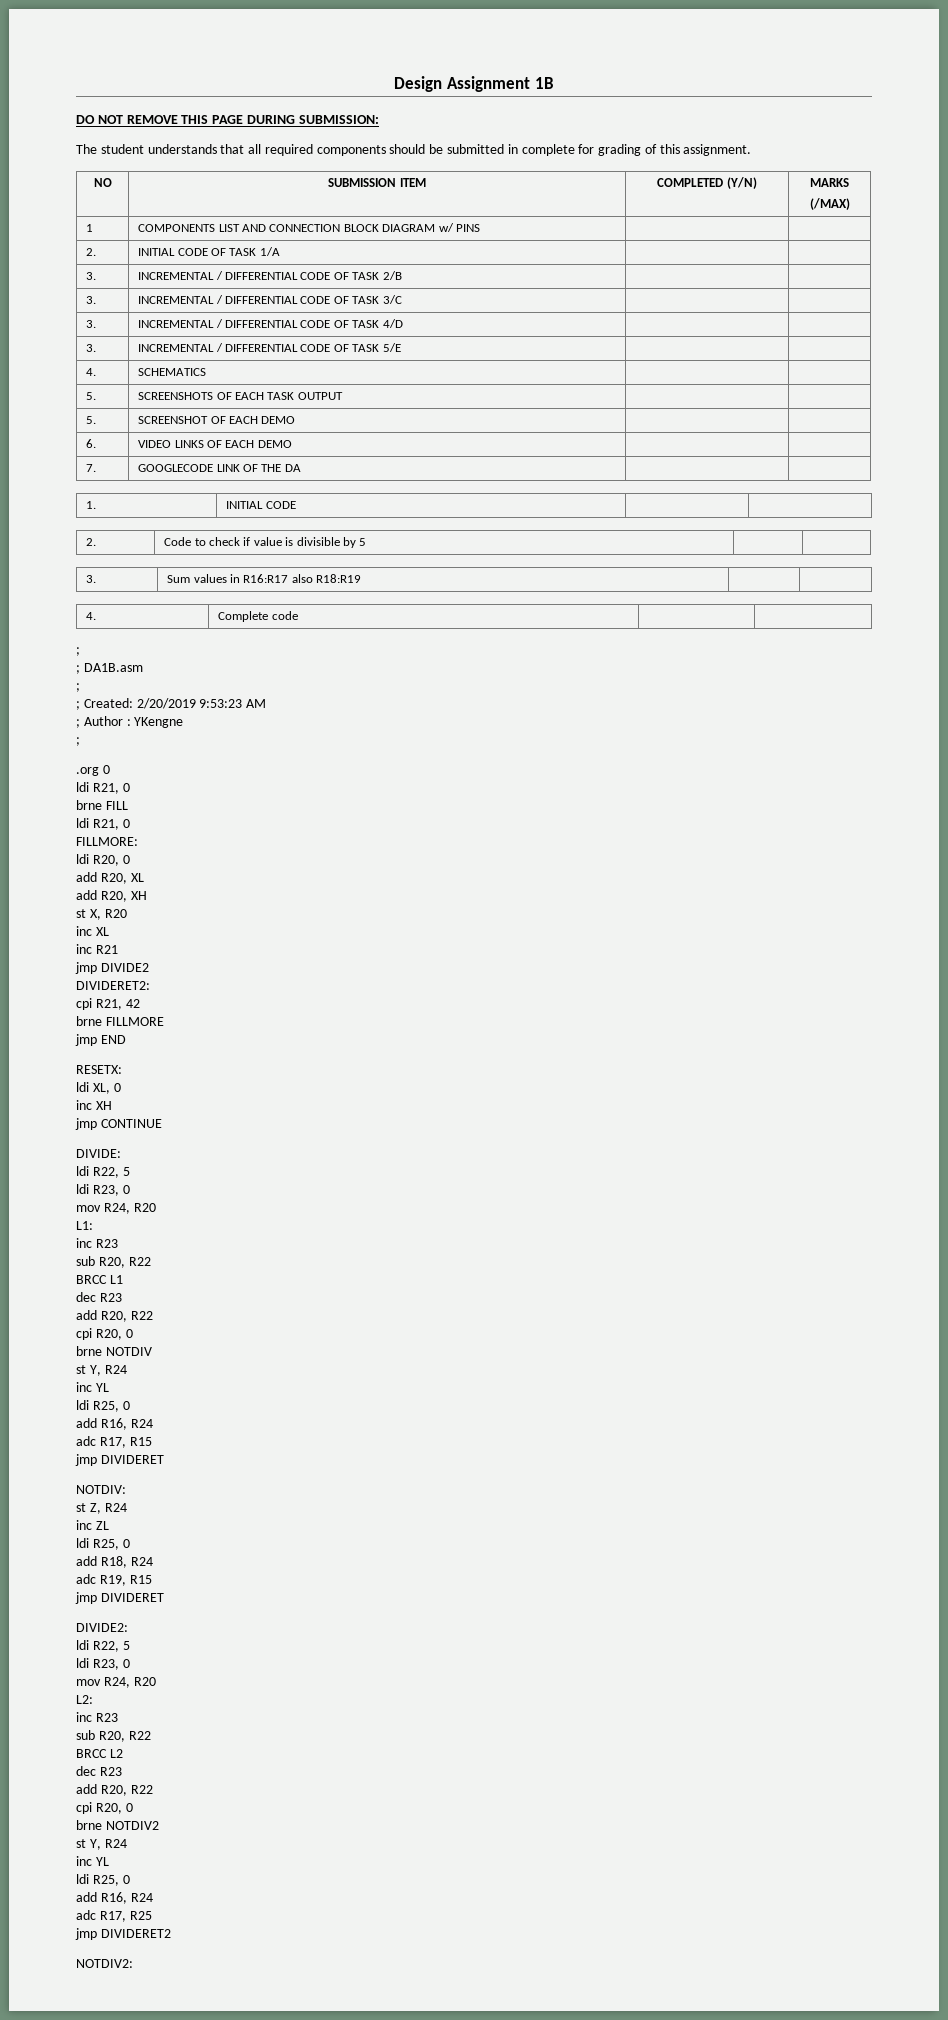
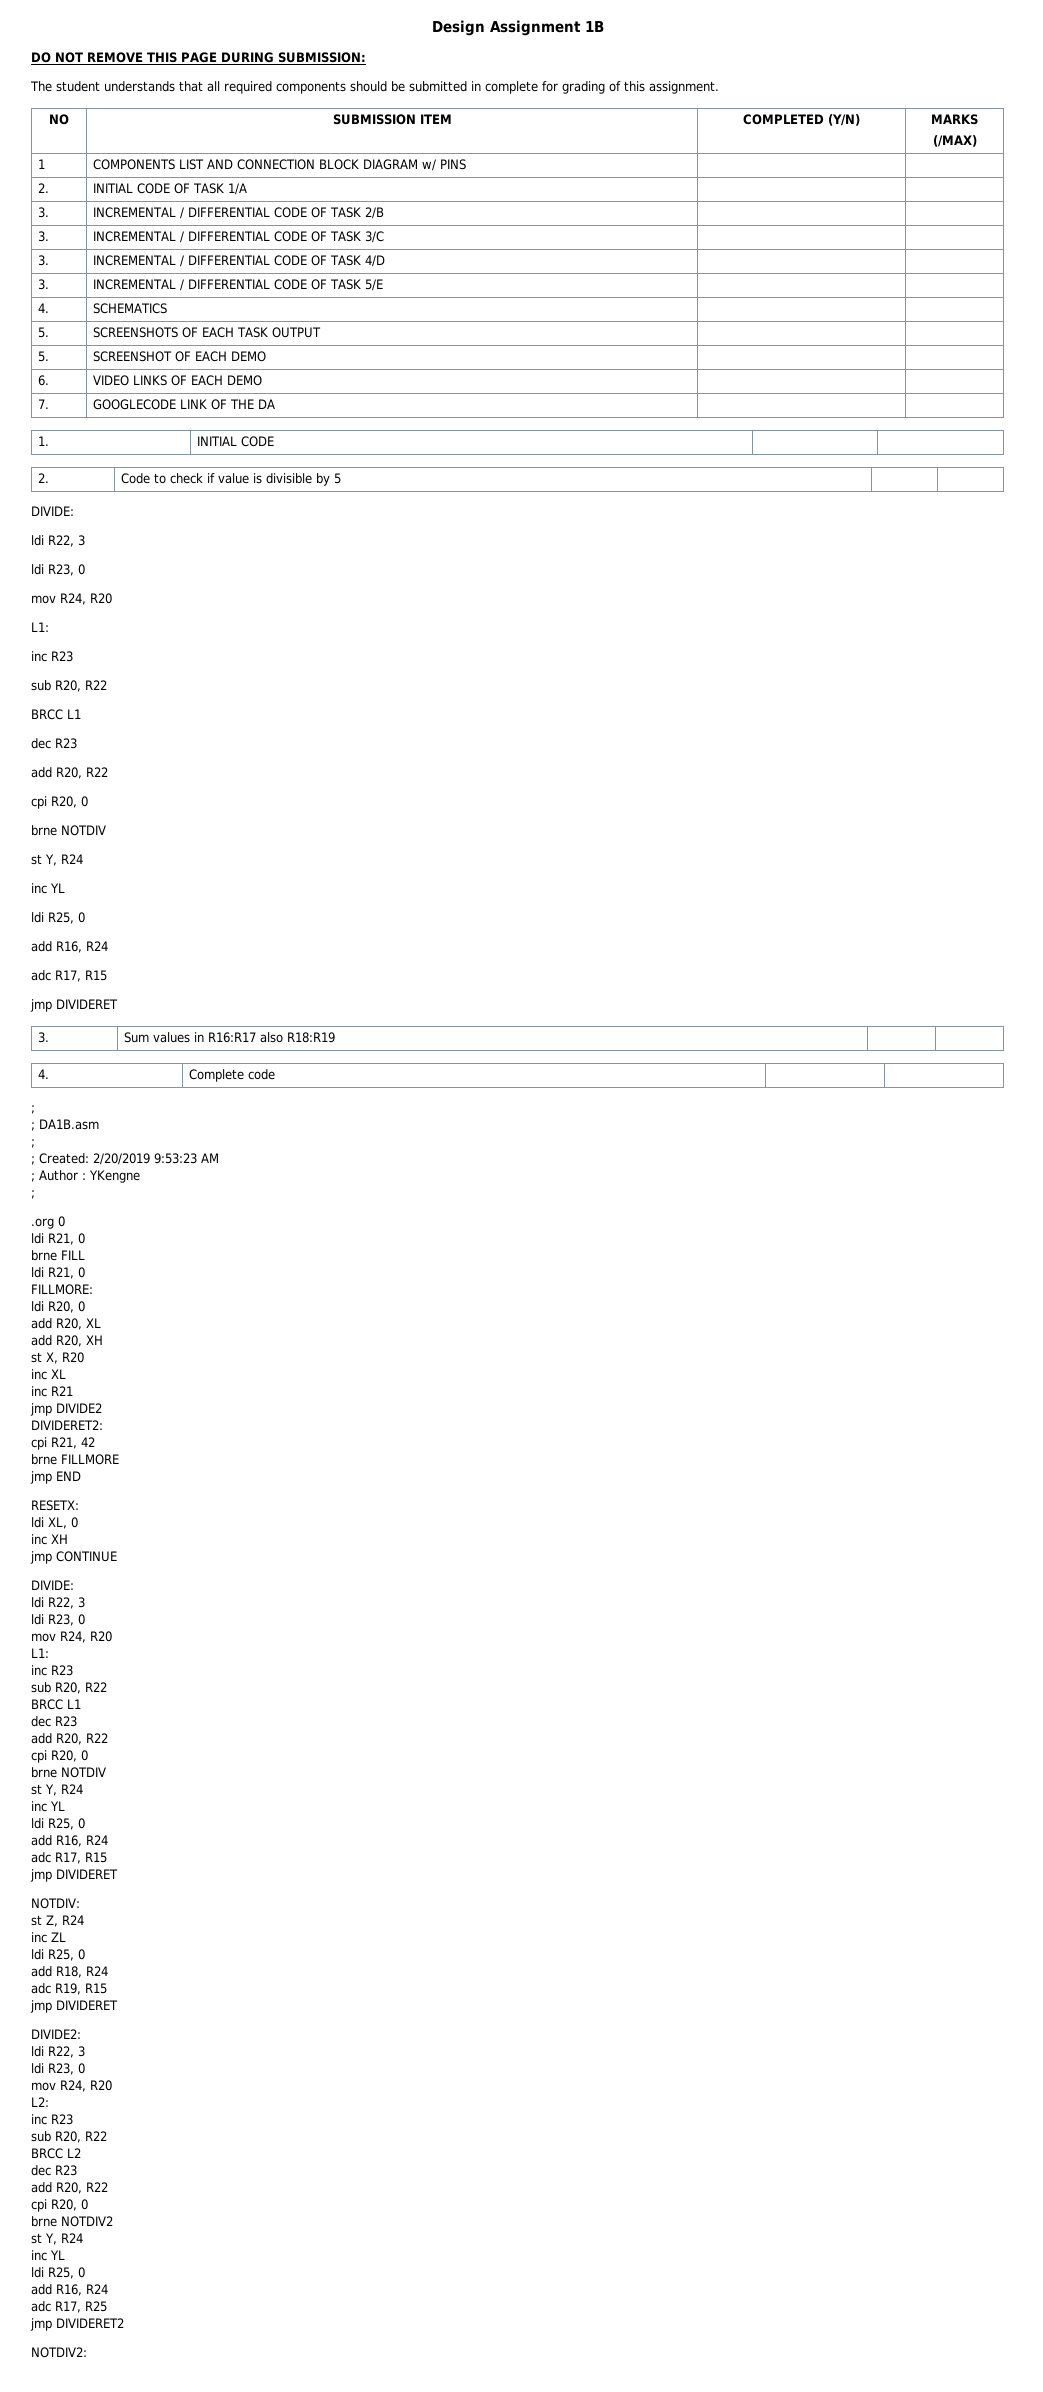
(367, 542) none -> [31,506,74,516] [31,535,85,547] [31,564,85,576] [31,593,112,605] [31,622,49,632] [31,651,73,662] [31,680,107,692] [31,709,81,720] [31,738,77,749] [31,767,108,779] [31,796,88,809] [31,825,106,836] [31,854,83,866] [31,883,65,894] [31,912,85,924] [31,941,108,953] [31,970,107,982] [30,999,118,1012] // DIVIDE: // ldi R22, 3 // ldi R23, 0 // mov R24, R20 // L1: // inc R23 // sub R20, R22 // BRCC L1 // dec R23 // add R20, R22 // cpi R20, 0 // brne NOTDIV // st Y, R24 // inc YL // ldi R25, 0 // add R16, R24 // adc R17, R15 // jmp DIVIDERET
[122,1167,130,1176] 5 -> [78,1597,85,1608] 3
[122,1641,130,1650] 5 -> [78,2046,85,2057] 3

